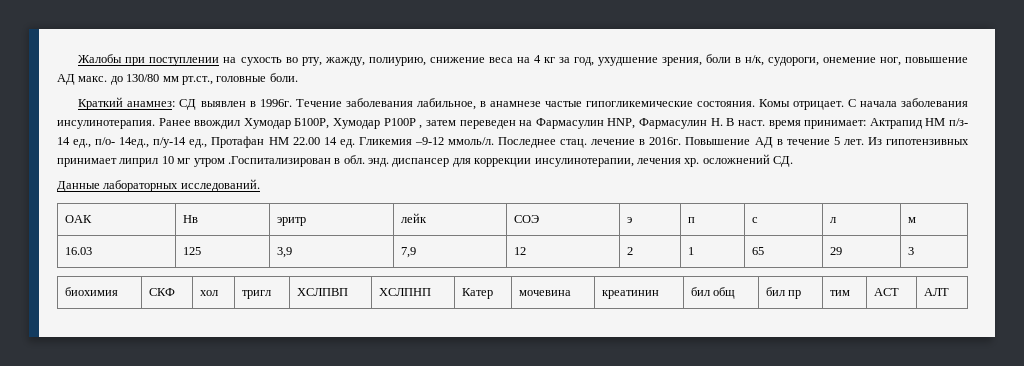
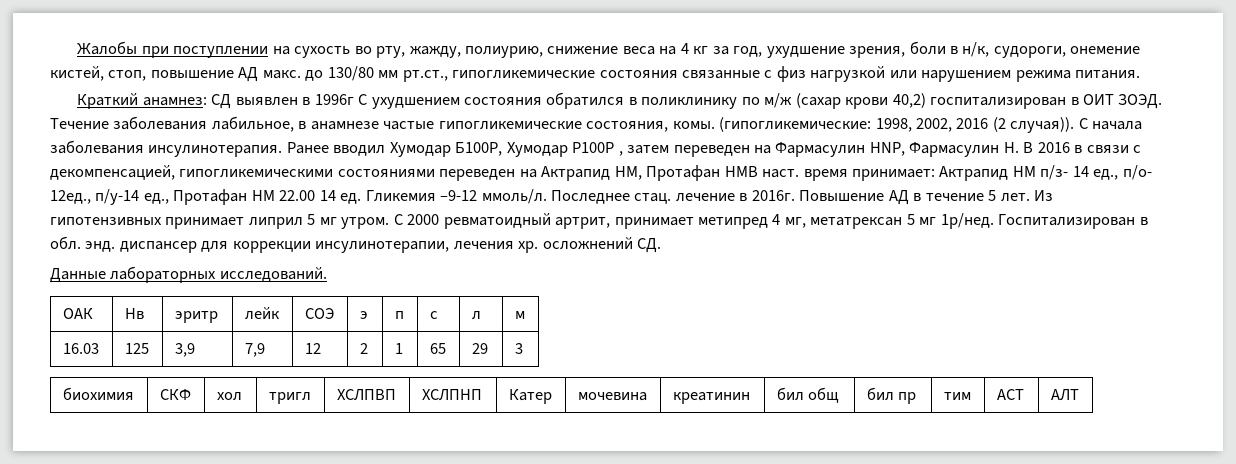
[879,57,901,66] ног, -> [50,66,147,81] кистей, стоп,
[216,73,298,82] головные боли. -> [452,66,1141,82] гипогликемические состояния связанные с физ нагрузкой или нарушением режима питания.
[259,99,292,107] 1996г. -> [314,92,1163,109] 1996г С ухудшением состояния обратился в поликлинику по м/ж (сахар крови 40,2) госпитализирован в ОИТ ЗОЭД.
[696,99,844,110] состояния. Комы отрицает. -> [586,117,1075,133] состояния, комы. (гипогликемические: 1998, 2002, 2016 (2 случая)).
[194,120,241,129] ввождил -> [333,145,386,156] вводил
(735, 122) none -> [1037,142,1142,153] [50,165,758,181] 2016 в связи с декомпенсацией, гипогликемическими состояниями переведен на Актрапид НМ, Протафан НМВ
[119,137,150,148] 14ед., -> [50,190,91,204] 12ед.,
[161,156,331,167] 10 мг утром .Госпитализирован -> [307,213,1136,229] 5 мг утром. С 2000 ревматоидный артрит, принимает метипред 4 мг, метатрексан 5 мг 1р/нед. Госпитализирован

